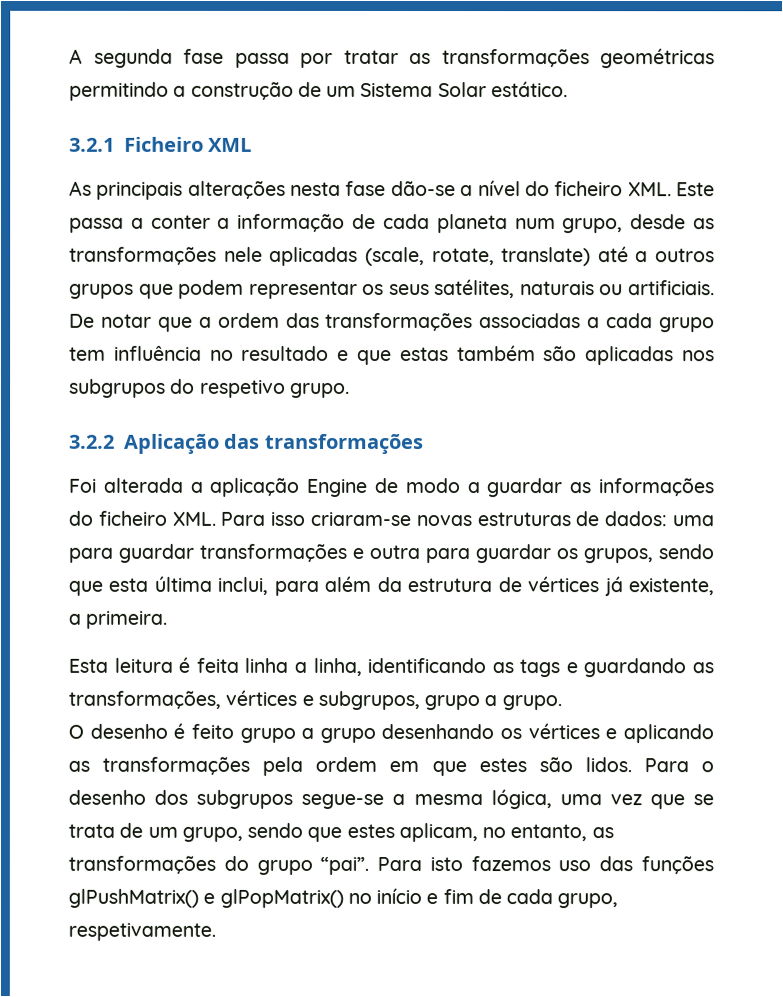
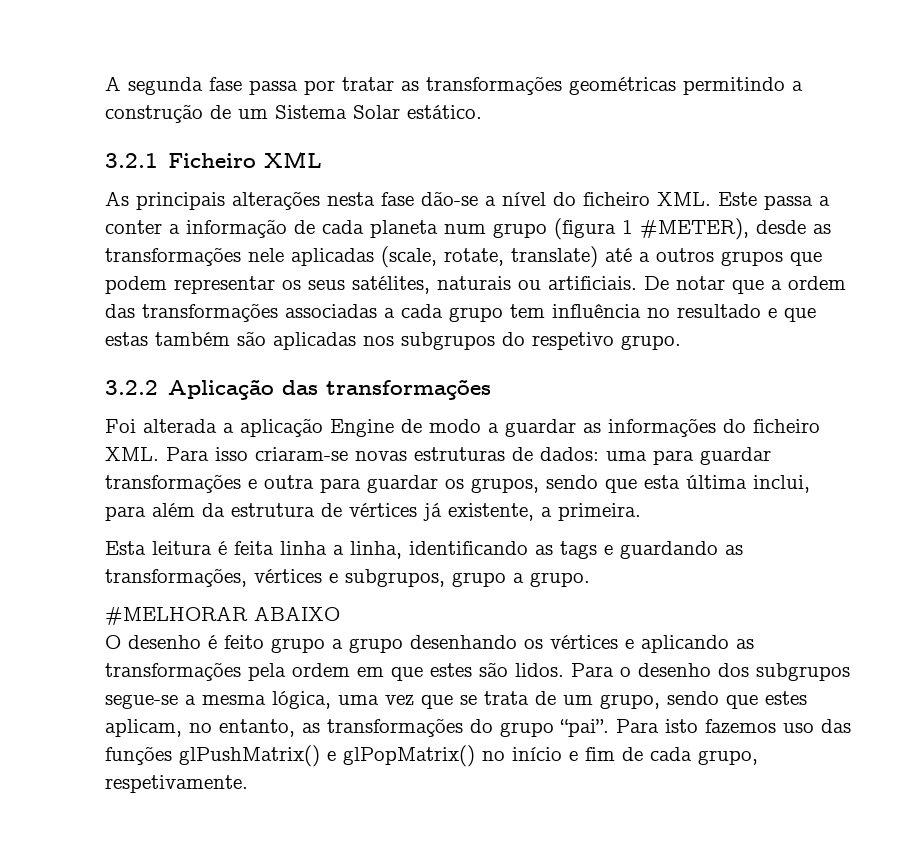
[562,218,624,234] grupo, -> [493,218,749,240] grupo (figura 1 #METER),
(562, 703) none -> [105,606,340,626] // #MELHORAR ABAIXO

